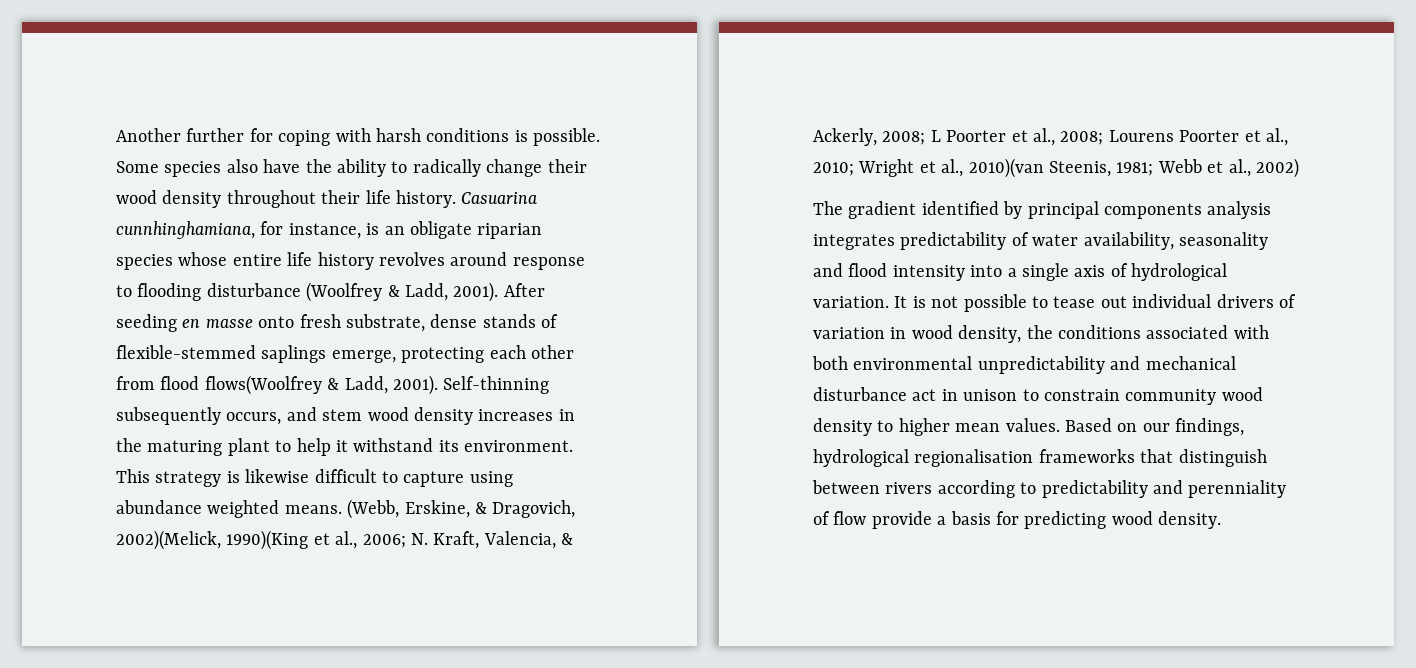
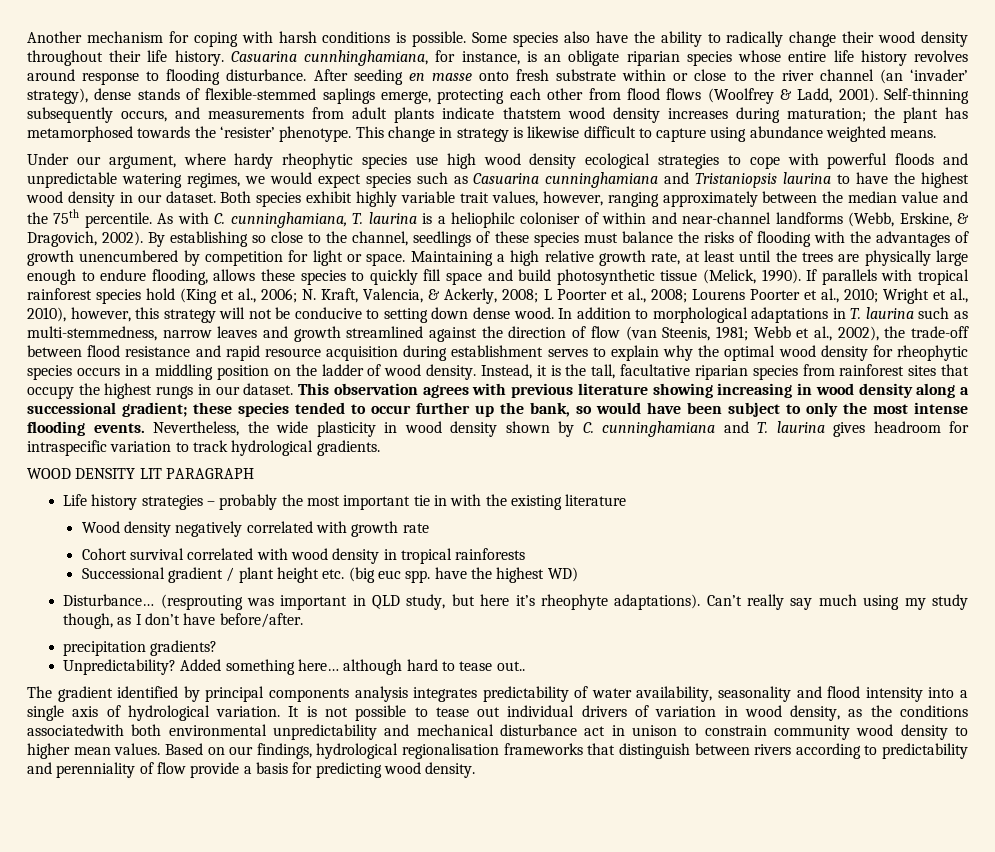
[186,128,245,142] further -> [86,31,163,43] mechanism
[206,282,499,302] disturbance (Woolfrey & Ladd, 2001). -> [226,69,307,81] disturbance.
[346,314,425,332] substrate, -> [556,69,969,84] [27,88,88,104] substrate within or close to the river channel (an ‘invader’ strategy),
[204,375,322,395] flows(Woolfrey -> [666,88,774,104] flows (Woolfrey
[322,407,575,425] [116,438,574,456] [116,469,150,483] stem wood density increases in the maturing plant to help it withstand its environment. This -> [208,107,968,123] [27,126,453,142] measurements from adult plants indicate thatstem wood density increases during maturation; the plant has metamorphosed towards the ‘resister’ phenotype. This change in
[347,499,576,519] [116,530,309,550] (Webb, Erskine, & Dragovich, 2002)(Melick, 1990)(King -> [27,153,969,169] [27,172,970,188] [26,191,969,207] [27,209,970,228] [27,231,969,247] [27,250,969,266] [27,269,970,285] [27,288,218,304] // Under our argument, where hardy rheophytic species use high wood density ecological strategies to cope with powerful floods and unpredictable watering regimes, we would expect species such as Casuarina cunninghamiana and Tristaniopsis laurina to have the highest wood density in our dataset. Both species exhibit highly variable trait values, however, ranging approximately between the median value and the 75th percentile. As with C. cunninghamiana, T. laurina is a heliophilc coloniser of within and near-channel landforms (Webb, Erskine, & Dragovich, 2002). By establishing so close to the channel, seedlings of these species must balance the risks of flooding with the advantages of growth unencumbered by competition for light or space. Maintaining a high relative growth rate, at least until the trees are physically large enough to endure flooding, allows these species to quickly fill space and build photosynthetic tissue (Melick, 1990). If parallels with tropical rainforest species hold (King
[968,158,1044,178] 2010)(van -> [27,307,968,323] [27,326,657,342] 2010), however, this strategy will not be conducive to setting down dense wood. In addition to morphological adaptations in T. laurina such as multi-stemmedness, narrow leaves and growth streamlined against the direction of flow (van
[1256,158,1299,178] 2002) -> [837,326,970,341] [27,345,968,361] [27,364,970,380] [27,383,969,399] [27,402,968,417] [27,421,969,437] [27,440,380,456] [27,468,254,479] [63,494,627,510] [81,521,429,537] [81,548,526,564] [81,567,578,583] [63,594,969,610] [63,613,303,629] [63,640,218,656] [63,659,525,675] 2002), the trade-off between flood resistance and rapid resource acquisition during establishment serves to explain why the optimal wood density for rheophytic species occurs in a middling position on the ladder of wood density. Instead, it is the tall, facultative riparian species from rainforest sites that occupy the highest rungs in our dataset. This observation agrees with previous literature showing increasing in wood density along a successional gradient; these species tended to occur further up the bank, so would have been subject to only the most intense flooding events. Nevertheless, the wide plasticity in wood density shown by C. cunninghamiana and T. laurina gives headroom for intraspecific variation to track hydrological gradients. // WOOD DENSITY LIT PARAGRAPH // Life history strategies – probably the most important tie in with the existing literature // Wood density negatively correlated with growth rate // Cohort survival correlated with wood density in tropical rainforests // Successional gradient / plant height etc. (big euc spp. have the highest WD) // Disturbance… (resprouting was important in QLD study, but here it’s rheophyte adaptations). Can’t really say much using my study though, as I don’t have before/after. // precipitation gradients? // Unpredictability? Added something here… although hard to tease out..
(1022, 334) none -> [848,709,863,717] as
[1146,325,1269,339] associated with -> [27,724,124,736] associatedwith

